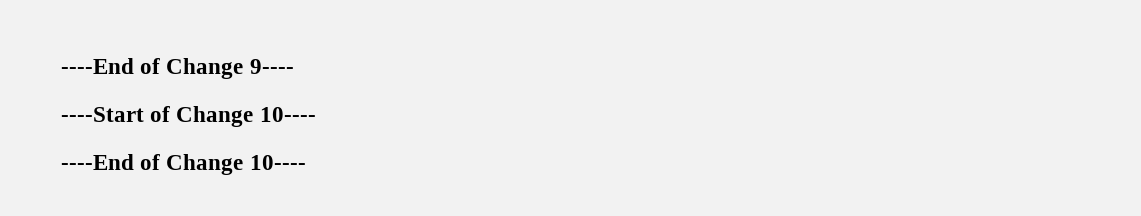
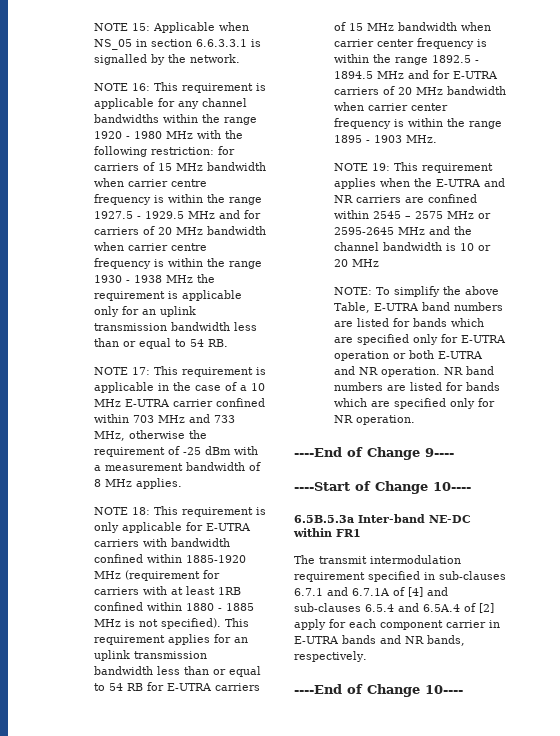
(61, 66) none -> [93,22,249,33] [93,39,261,50] [93,54,240,65] [93,82,266,93] [93,98,247,109] [93,114,257,125] [93,130,243,139] [93,146,235,157] [93,162,266,171] [93,178,207,187] [93,194,262,205] [93,210,261,219] [93,226,266,235] [93,242,207,251] [93,258,262,269] [93,274,215,283] [93,290,242,301] [93,306,196,317] [93,322,257,331] [93,338,228,349] [93,366,266,377] [93,382,265,393] [93,398,265,407] [93,414,235,423] [93,430,207,441] [93,446,258,457] [93,462,261,471] [93,478,182,489] [93,506,266,517] [93,522,251,533] [93,538,230,547] [93,554,246,563] [93,570,220,581] [93,586,241,595] [93,602,254,611] [93,618,249,629] [93,634,248,645] [93,650,207,661] [93,666,261,677] [93,682,260,691] [333,22,491,31] [333,38,487,49] [333,54,479,65] [333,70,498,79] [333,86,506,95] [333,102,448,111] [333,118,502,129] [333,135,437,143] [333,162,493,173] [333,178,505,189] [333,194,477,203] [333,210,491,219] [333,226,472,235] [333,242,491,251] [333,259,379,267] [333,286,499,297] [333,302,503,313] [333,318,484,327] [333,334,506,345] [333,350,483,361] [333,366,494,377] [333,382,500,391] [333,398,495,409] [333,415,415,425] NOTE 15: Applicable when NS_05 in section 6.6.3.3.1 is signalled by the network. // NOTE 16: This requirement is applicable for any channel bandwidths within the range 1920 - 1980 MHz with the following restriction: for carriers of 15 MHz bandwidth when carrier centre frequency is within the range 1927.5 - 1929.5 MHz and for carriers of 20 MHz bandwidth when carrier centre frequency is within the range 1930 - 1938 MHz the requirement is applicable only for an uplink transmission bandwidth less than or equal to 54 RB. // NOTE 17: This requirement is applicable in the case of a 10 MHz E-UTRA carrier confined within 703 MHz and 733 MHz, otherwise the requirement of -25 dBm with a measurement bandwidth of 8 MHz applies. // NOTE 18: This requirement is only applicable for E-UTRA carriers with bandwidth confined within 1885-1920 MHz (requirement for carriers with at least 1RB confined within 1880 - 1885 MHz is not specified). This requirement applies for an uplink transmission bandwidth less than or equal to 54 RB for E-UTRA carriers of 15 MHz bandwidth when carrier center frequency is within the range 1892.5 - 1894.5 MHz and for E-UTRA carriers of 20 MHz bandwidth when carrier center frequency is within the range 1895 - 1903 MHz. // NOTE 19: This requirement applies when the E-UTRA and NR carriers are confined within 2545 – 2575 MHz or 2595-2645 MHz and the channel bandwidth is 10 or 20 MHz // NOTE: To simplify the above Table, E-UTRA band numbers are listed for bands which are specified only for E-UTRA operation or both E-UTRA and NR operation. NR band numbers are listed for bands which are specified only for NR operation. //
(316, 114) none -> [294,514,471,523] [293,528,361,537] [294,555,461,564] [294,571,506,582] [294,587,448,597] [294,603,494,613] [294,619,500,630] [294,635,465,646] [294,651,367,662] // 6.5B.5.3a Inter-band NE-DC within FR1 // The transmit intermodulation requirement specified in sub-clauses 6.7.1 and 6.7.1A of [4] and sub-clauses 6.5.4 and 6.5A.4 of [2] apply for each component carrier in E-UTRA bands and NR bands, respectively.

